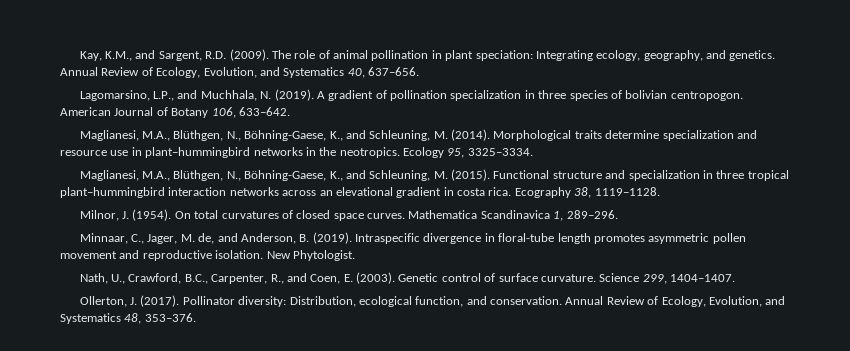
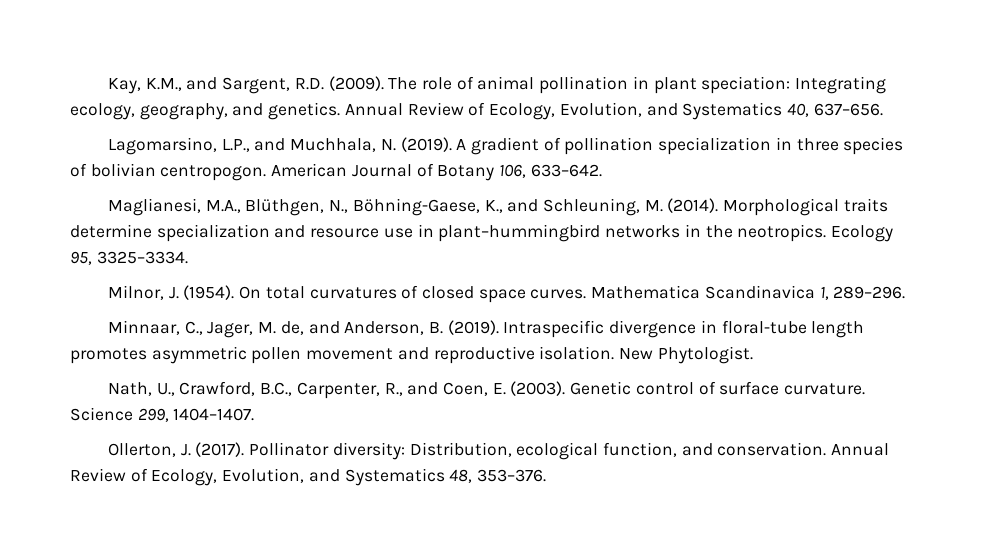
[79,169,789,181] [60,187,660,198] // Maglianesi, M.A., Blüthgen, N., Böhning-Gaese, K., and Schleuning, M. (2015). Functional structure and specialization in three tropical plant–hummingbird interaction networks across an elevational gradient in costa rica. Ecography 38, 1119–1128. -> (188, 257) none

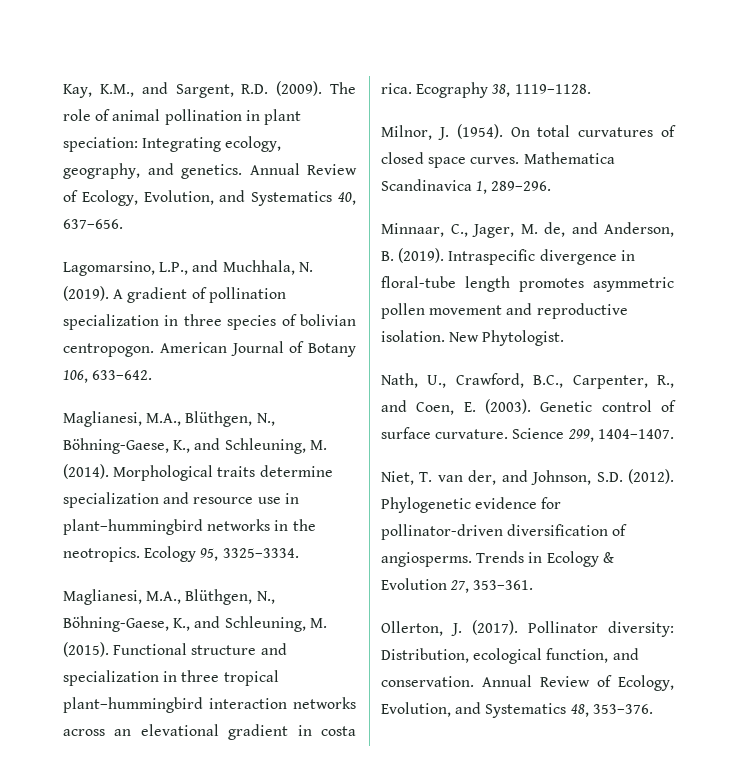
(188, 257) none -> [63,589,275,605] [63,616,327,632] [63,642,287,657] [63,670,279,686] [63,697,356,713] [63,724,356,740] [381,82,591,98] // Maglianesi, M.A., Blüthgen, N., Böhning-Gaese, K., and Schleuning, M. (2015). Functional structure and specialization in three tropical plant–hummingbird interaction networks across an elevational gradient in costa rica. Ecography 38, 1119–1128.
(255, 414) none -> [381,469,674,485] [381,497,562,513] [381,524,628,540] [381,551,614,567] [381,578,534,593] // Niet, T. van der, and Johnson, S.D. (2012). Phylogenetic evidence for pollinator-driven diversification of angiosperms. Trends in Ecology & Evolution 27, 353–361.

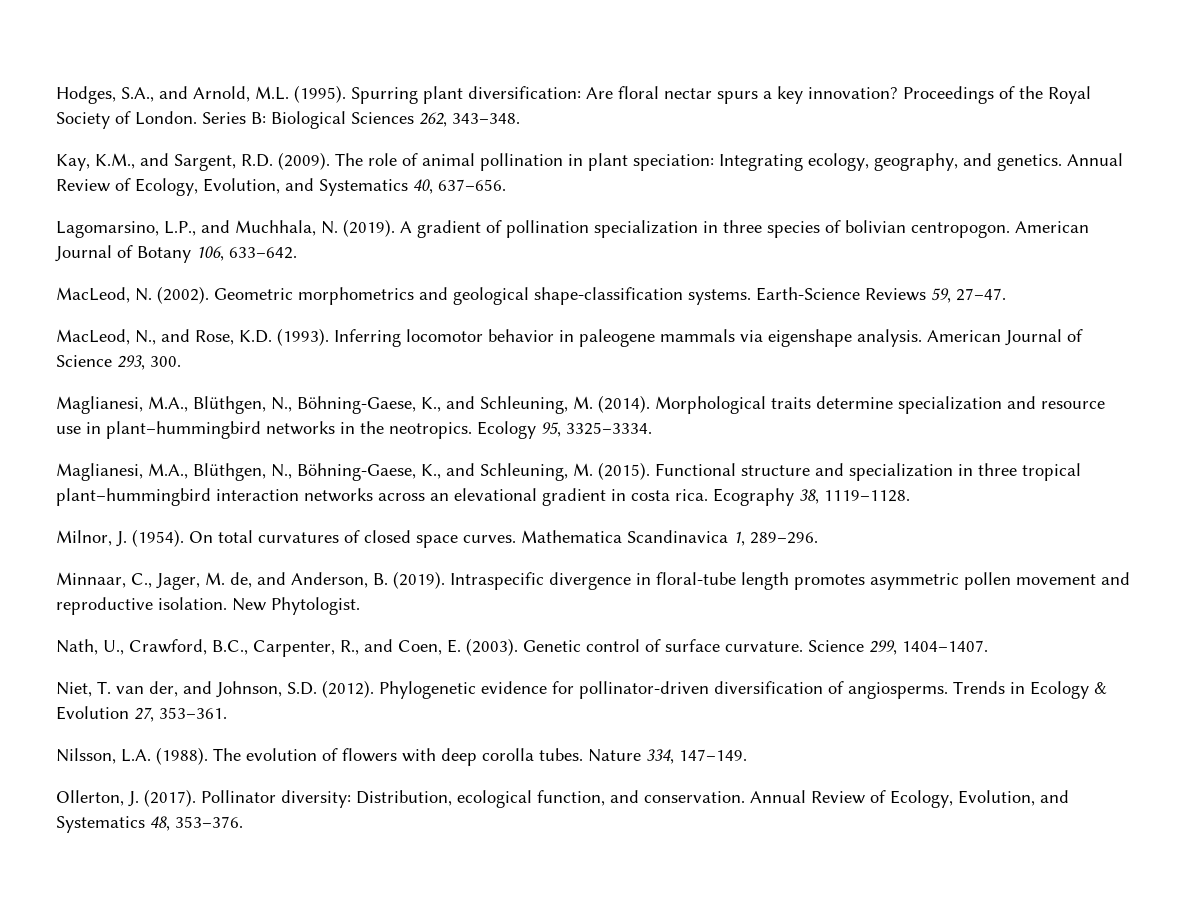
(63, 91) none -> [56,85,1091,104] [56,111,520,129] Hodges, S.A., and Arnold, M.L. (1995). Spurring plant diversification: Are floral nectar spurs a key innovation? Proceedings of the Royal Society of London. Series B: Biological Sciences 262, 343–348. //
(153, 375) none -> [56,286,1006,305] [56,328,1083,347] [56,355,181,370] // MacLeod, N. (2002). Geometric morphometrics and geological shape-classification systems. Earth-Science Reviews 59, 27–47. // MacLeod, N., and Rose, K.D. (1993). Inferring locomotor behavior in paleogene mammals via eigenshape analysis. American Journal of Science 293, 300.
(534, 585) none -> [56,747,747,766] // Nilsson, L.A. (1988). The evolution of flowers with deep corolla tubes. Nature 334, 147–149.

